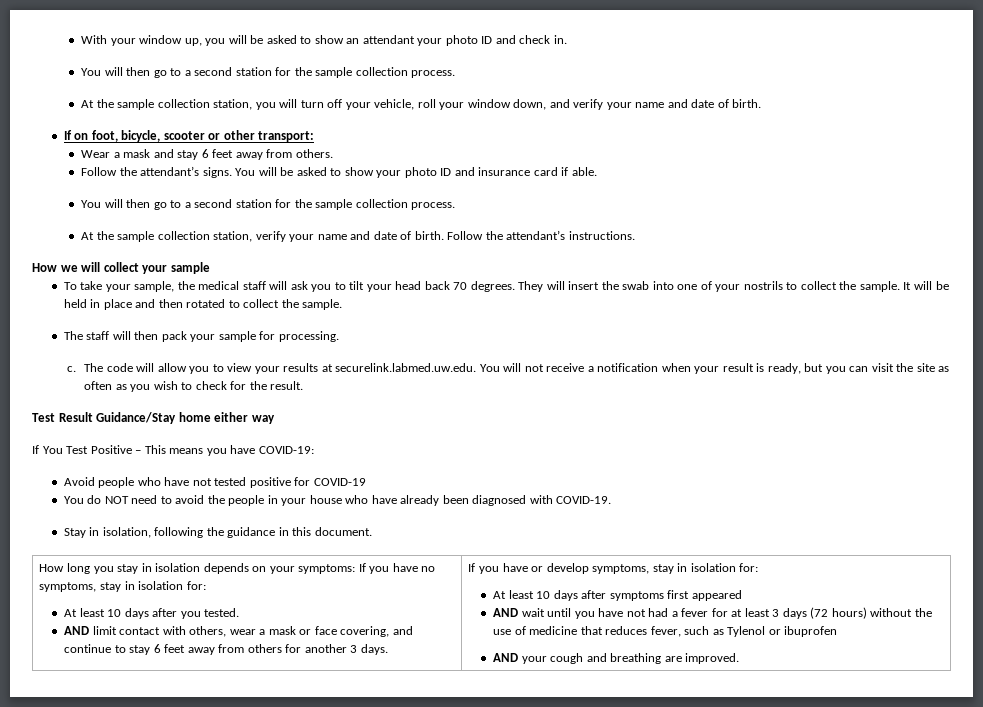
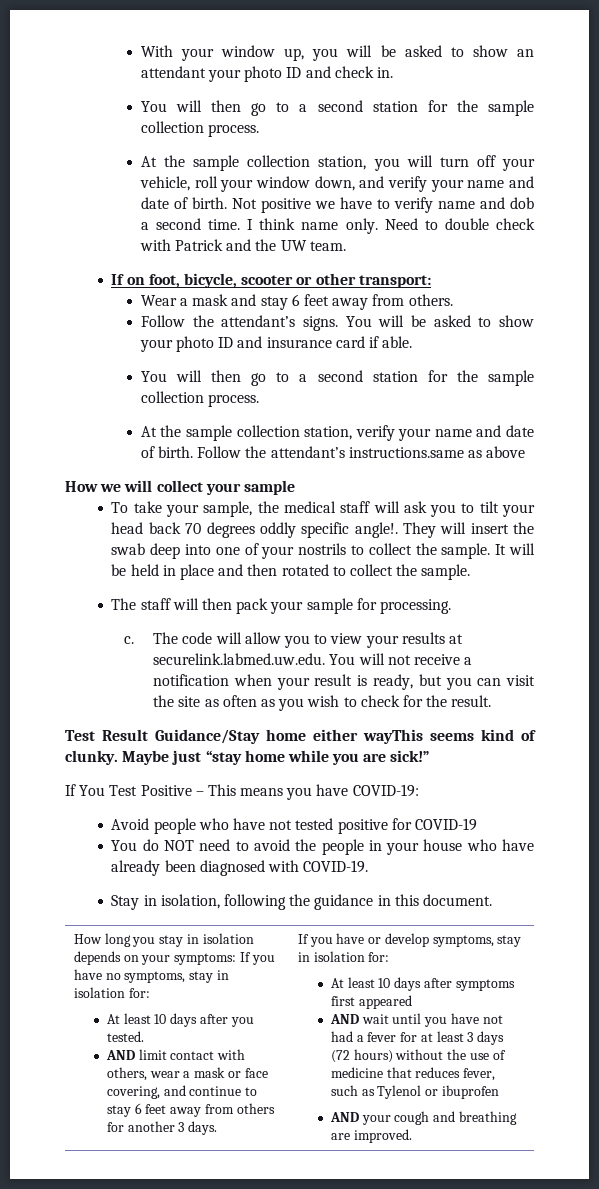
(762, 103) none -> [231,197,534,213] [140,218,535,234] [139,239,346,251] Not positive we have to verify name and dob a second time. I think name only. Need to double check with Patrick and the UW team.
[568,231,635,240] instructions. -> [348,446,526,458] instructions.same as above
[470,281,515,292] degrees. -> [206,522,398,538] degrees oddly specific angle!.
(650, 285) none -> [150,543,181,559] deep
[251,415,275,424] way -> [363,729,536,744] [65,750,430,765] wayThis seems kind of clunky. Maybe just “stay home while you are sick!”

